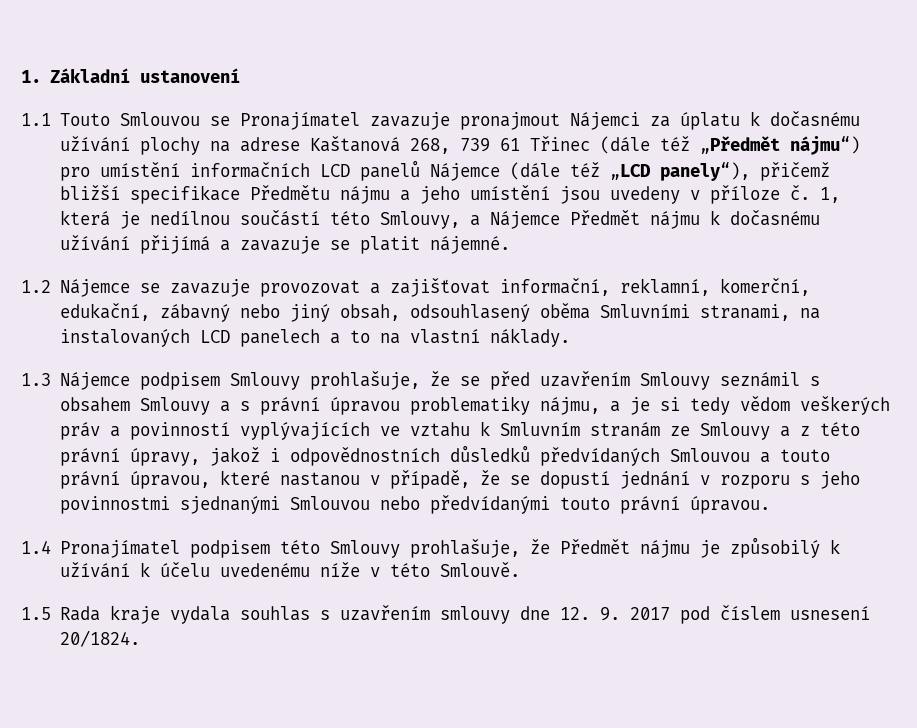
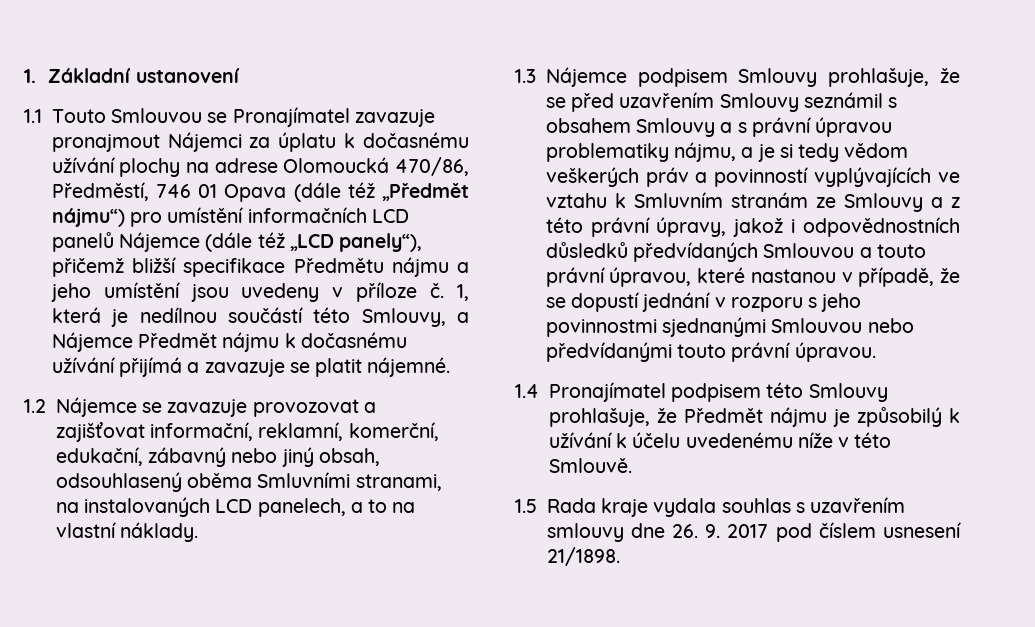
[309,136,590,154] Kaštanová 268, 739 61 Třinec -> [283,157,469,176] [51,182,287,202] Olomoucká 470/86, Předměstí, 746 01 Opava
[239,329,320,347] panelech -> [257,498,346,517] panelech,
[559,607,590,620] 12. -> [672,524,699,538] 26.
[59,630,140,647] 20/1824. -> [546,547,620,566] 21/1898.

